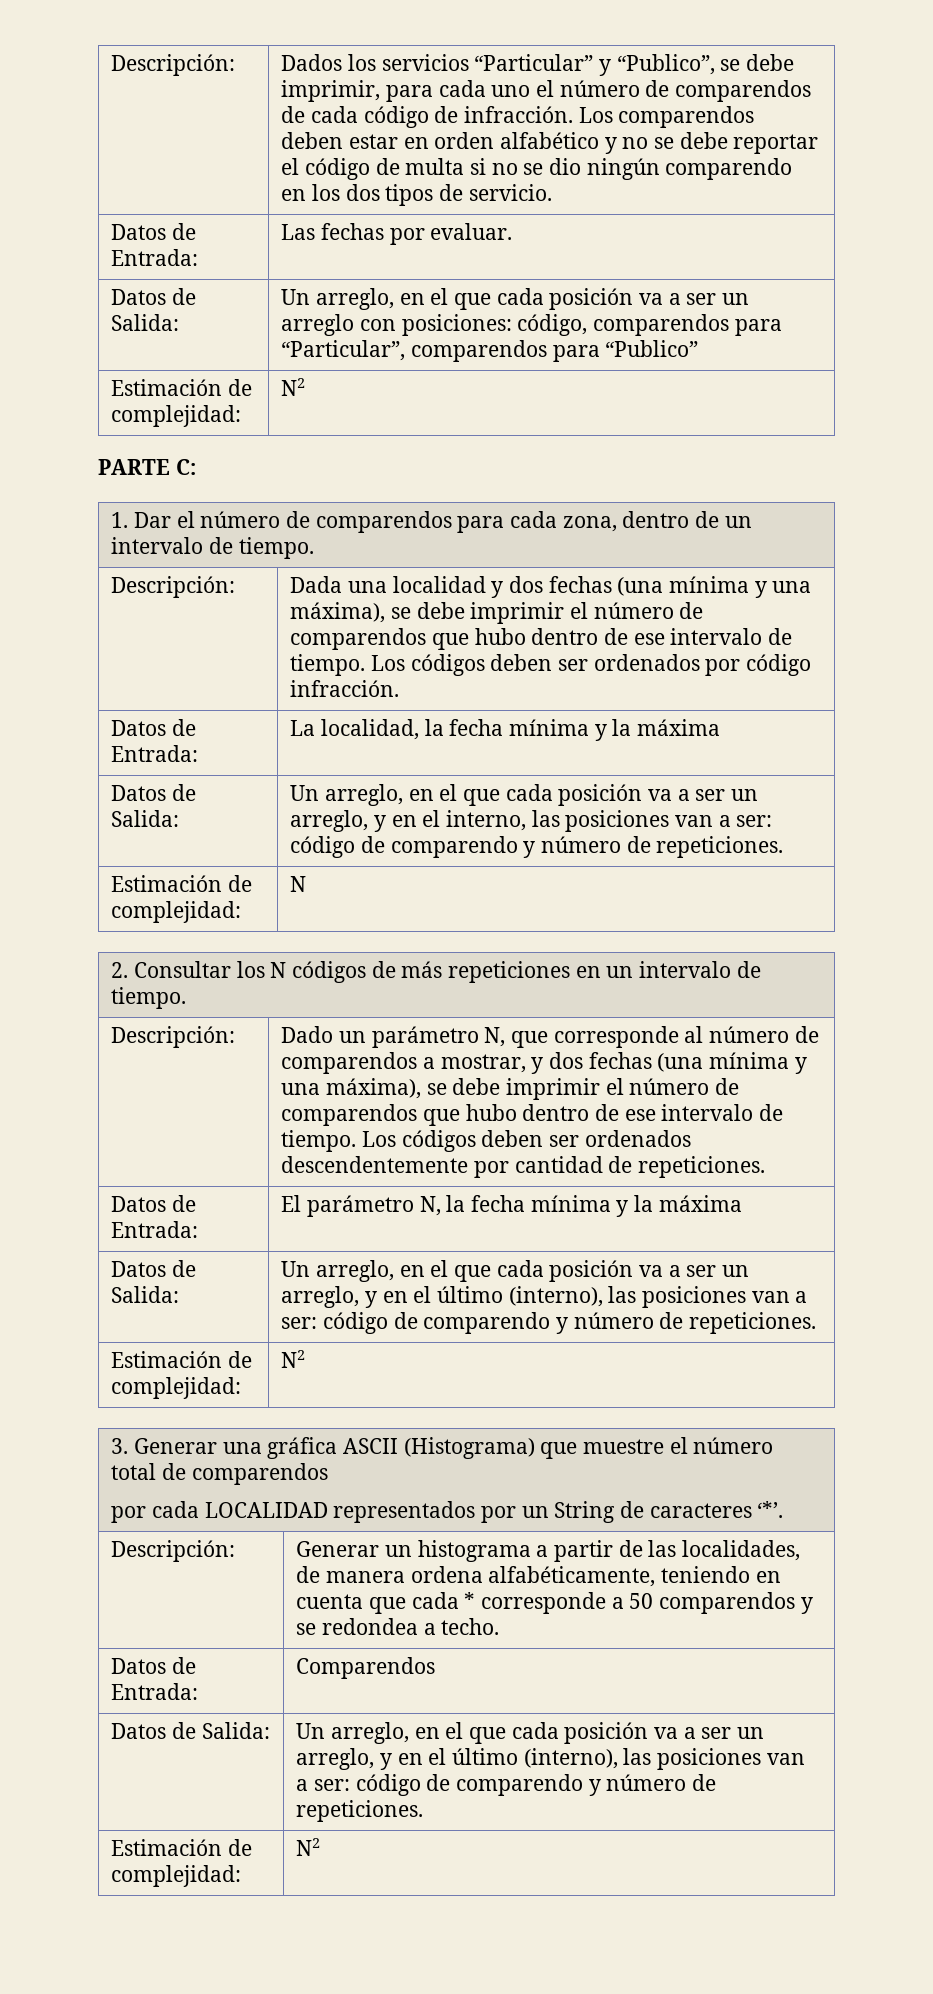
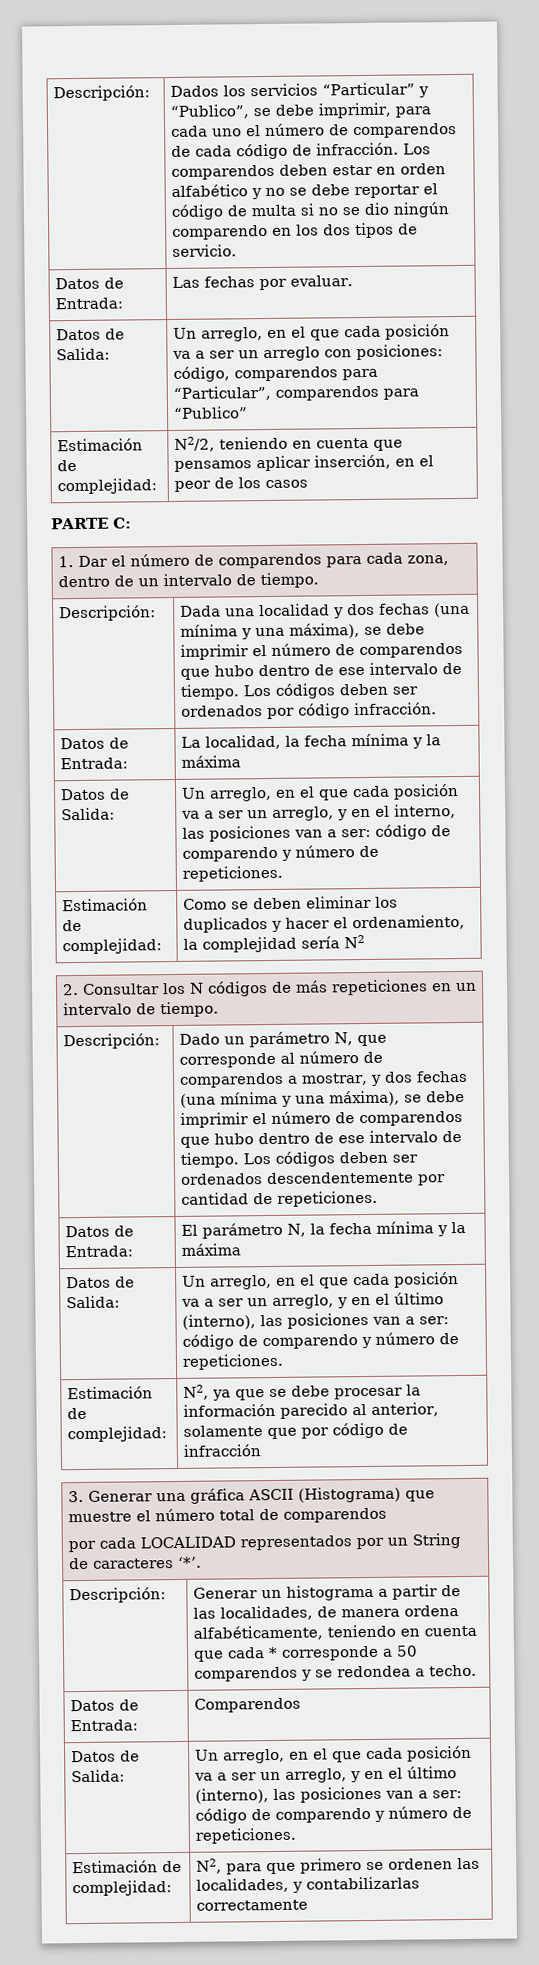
[281,378,306,396] N2 -> [173,436,403,452] [173,454,434,472] [173,477,308,492] N2/2, teniendo en cuenta que pensamos aplicar inserción, en el peor de los casos
[290,876,307,892] N -> [182,895,398,910] [182,914,465,933] [182,935,365,953] Como se deben eliminar los duplicados y hacer el ordenamiento, la complejidad sería N2
[281,1350,306,1368] N2 -> [182,1384,421,1401] [182,1402,439,1419] [182,1422,408,1440] [182,1444,261,1457] N2, ya que se debe procesar la información parecido al anterior, solamente que por código de infracción
[296,1838,321,1856] N2 -> [195,1857,480,1875] [195,1876,420,1893] [195,1899,308,1911] N2, para que primero se ordenen las localidades, y contabilizarlas correctamente

